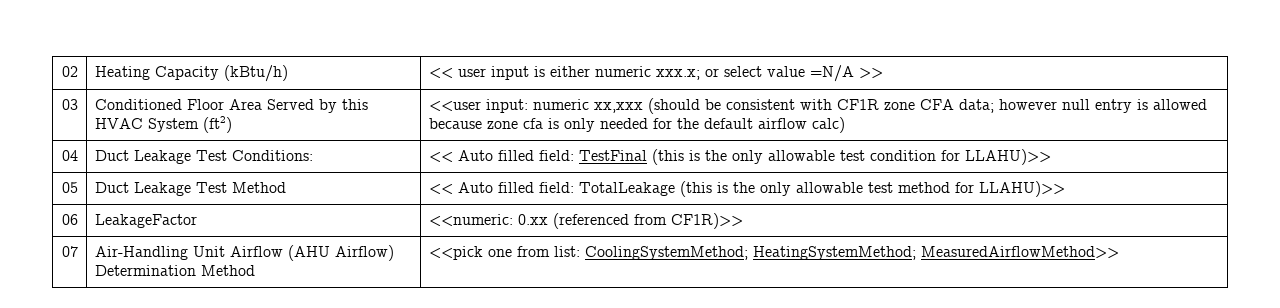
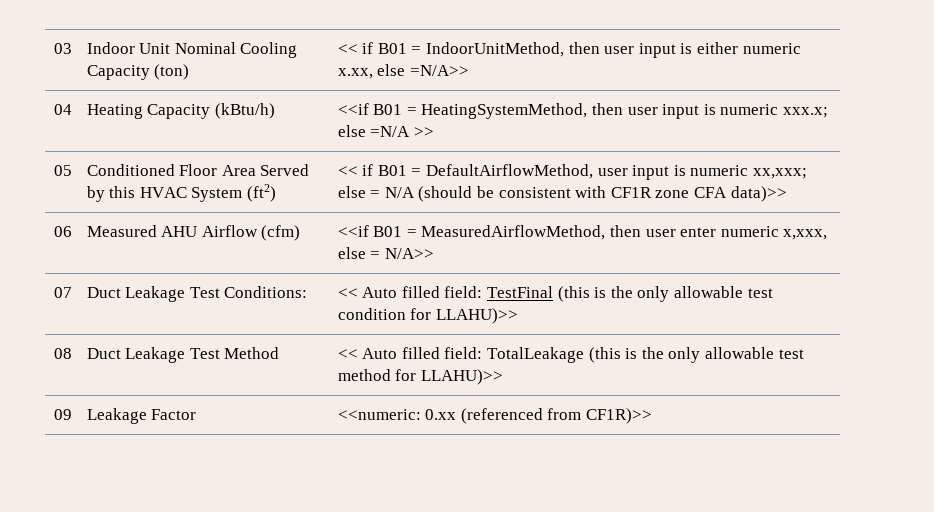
[61,66,78,77] [94,65,288,82] [428,66,590,80] 02 | Heating Capacity (kBtu/h) | << user input is either -> [53,43,72,54] [86,42,298,58] [86,64,190,80] [337,42,801,58] [337,64,469,79] [53,104,72,115] [86,103,275,119] [337,103,716,119] 03 | Indoor Unit Nominal Cooling Capacity (ton) | << if B01 = IndoorUnitMethod, then user input is either numeric x.xx, else =N/A>> // 04 | Heating Capacity (kBtu/h) | <<if B01 = HeatingSystemMethod, then user input is
[704,66,805,77] or select value -> [337,125,366,137] else
[61,99,78,110] 03 -> [53,165,72,176] 05
[428,99,643,113] <<user input: numeric xx,xxx -> [337,164,808,180] [337,186,415,198] << if B01 = DefaultAirflowMethod, user input is numeric xx,xxx; else = N/A
[958,99,1207,113] [428,117,845,133] [61,150,78,161] data; however null entry is allowed because zone cfa is only needed for the default airflow calc) // 04 -> [730,186,787,202] [53,226,72,237] [86,225,301,241] [337,225,828,240] [337,247,434,259] [53,287,72,298] data)>> // 06 | Measured AHU Airflow (cfm) | <<if B01 = MeasuredAirflowMethod, then user enter numeric x,xxx, else = N/A>> // 07
[61,182,78,193] 05 -> [53,348,72,359] 08
[61,214,78,225] [94,214,197,228] 06 | LeakageFactor -> [53,409,72,420] [86,408,197,424] 09 | Leakage Factor
[61,246,78,257] [94,245,394,261] [94,265,255,276] [428,246,1119,260] // 07 | Air-Handling Unit Airflow (AHU Airflow) Determination Method | <<pick one from list: CoolingSystemMethod; HeatingSystemMethod; MeasuredAirflowMethod>> -> (653, 416) none

